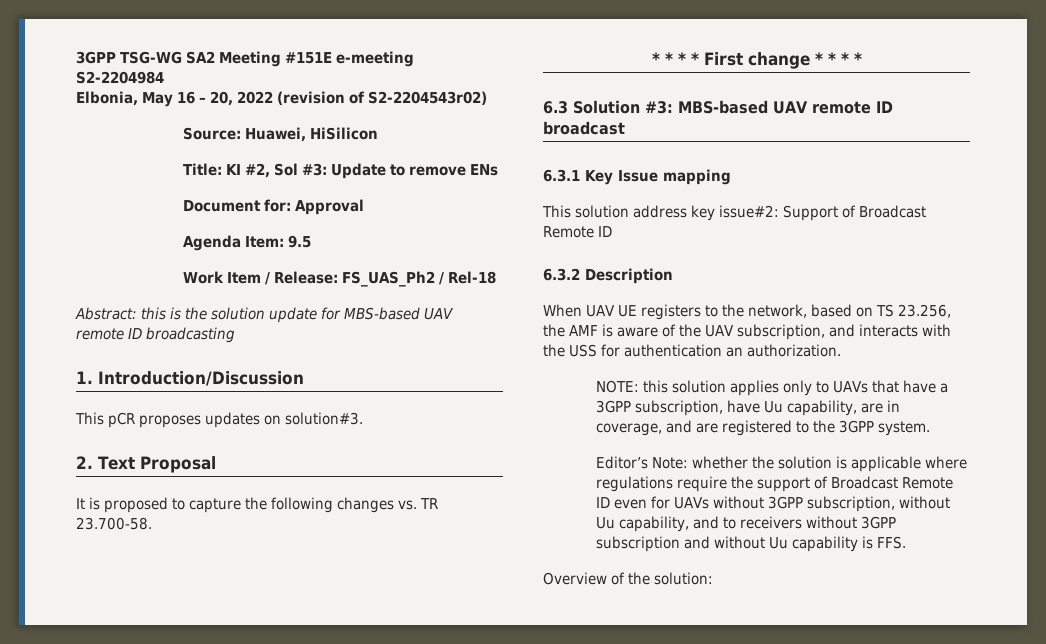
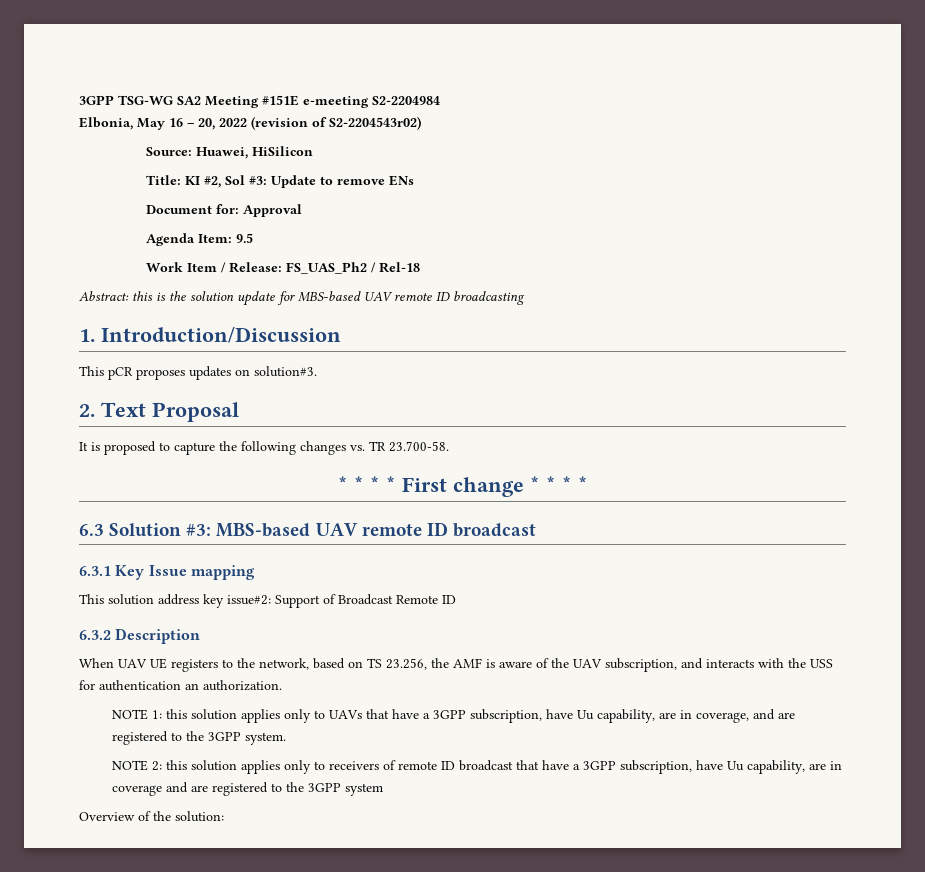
[596,380,640,393] NOTE: -> [112,709,163,720] NOTE 1:
[596,456,968,472] [596,476,954,492] [596,496,951,512] [596,516,897,532] [596,536,907,552] Editor’s Note: whether the solution is applicable where regulations require the support of Broadcast Remote ID even for UAVs without 3GPP subscription, without Uu capability, and to receivers without 3GPP subscription and without Uu capability is FFS. -> [112,760,843,774] [112,782,384,796] NOTE 2: this solution applies only to receivers of remote ID broadcast that have a 3GPP subscription, have Uu capability, are in coverage and are registered to the 3GPP system

